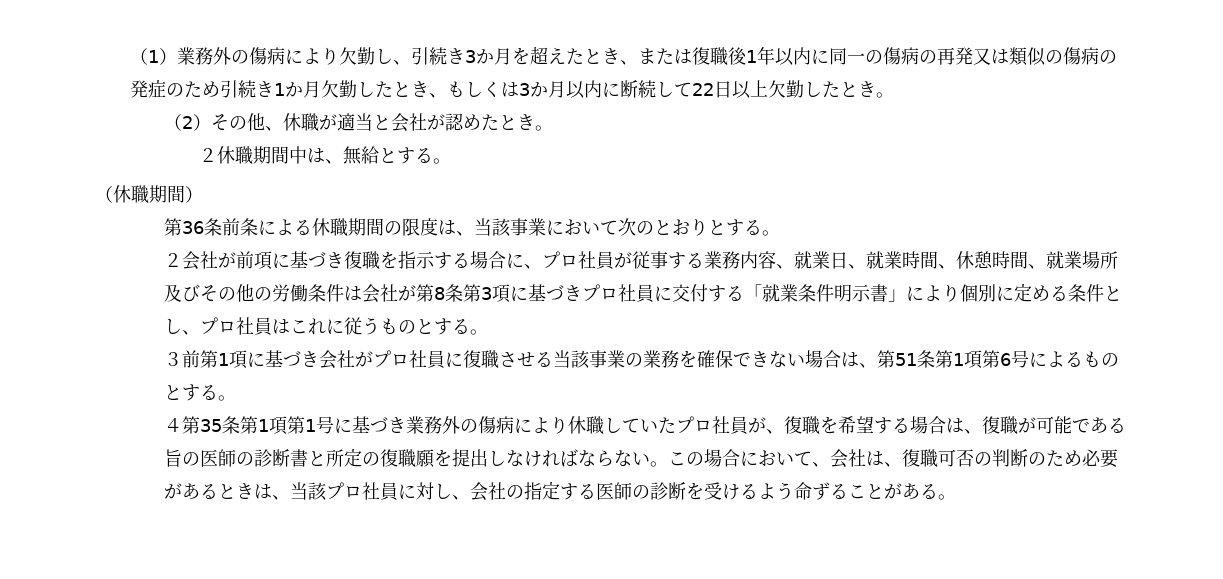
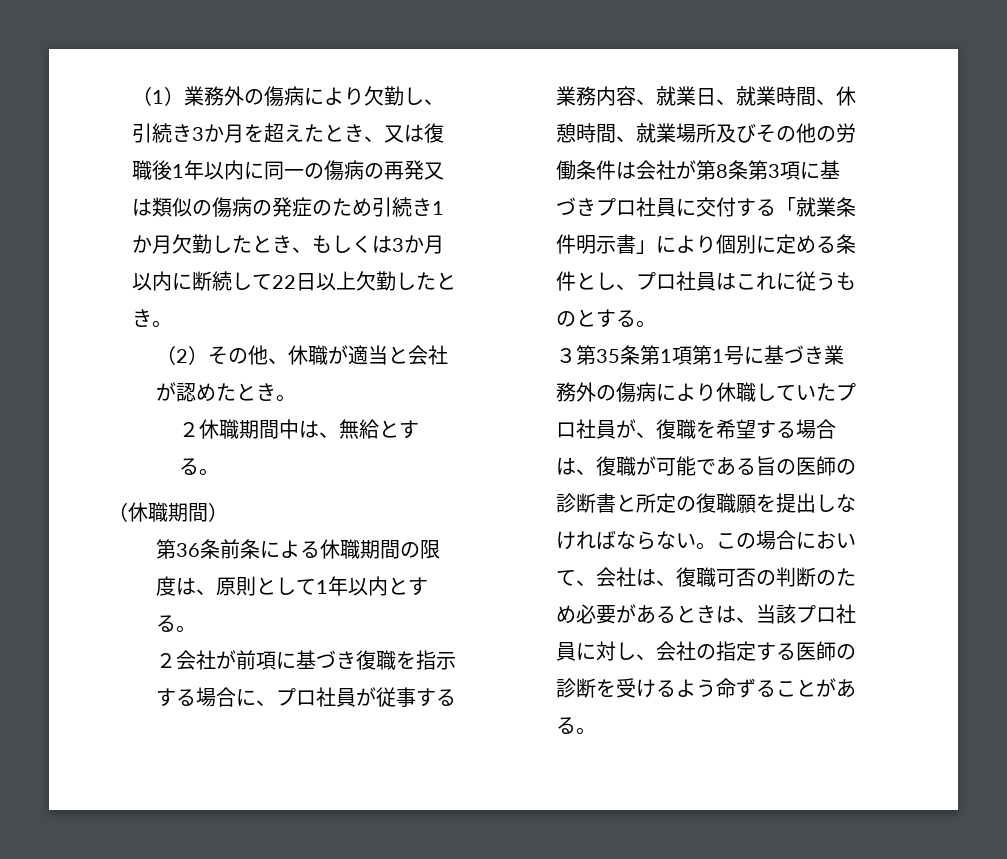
[637,48,674,65] また -> [383,125,404,143] 又
[473,218,708,237] 当該事業において次のとおり -> [215,576,388,596] 原則として1年以内
[181,350,1119,369] [163,384,236,401] [163,418,182,432] 前第1項に基づき会社がプロ社員に復職させる当該事業の業務を確保できない場合は、第51条第1項第6号によるものとする。 // ４ -> (576, 355) none

